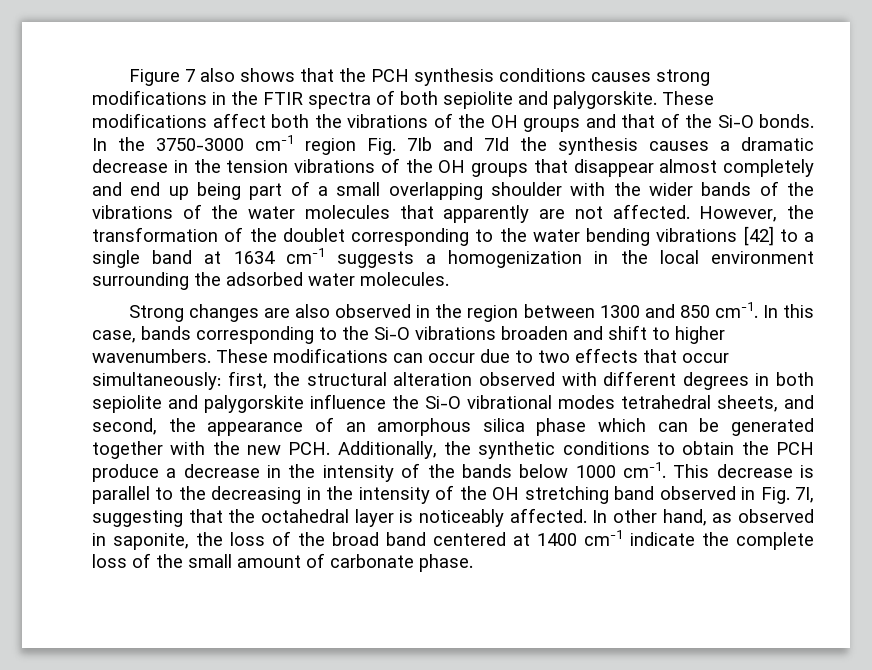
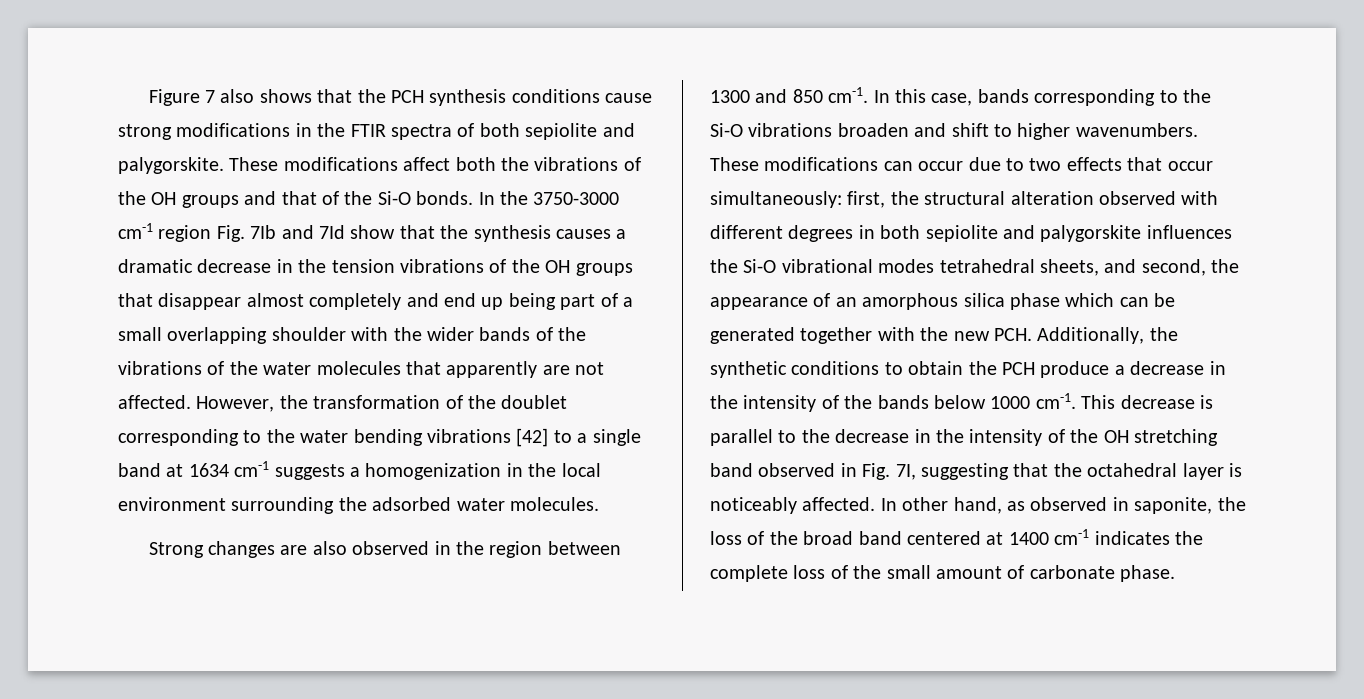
[590,72,651,82] causes -> [605,93,653,103] cause
(509, 144) none -> [350,225,435,239] show that
[310,394,386,409] influence -> [1146,225,1232,239] influences
[211,486,302,504] decreasing -> [835,429,910,443] decrease
[630,532,695,546] indicate -> [1094,531,1170,545] indicates

